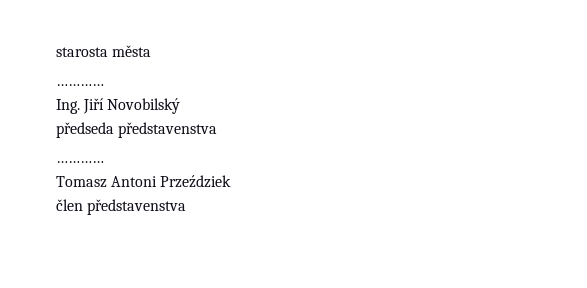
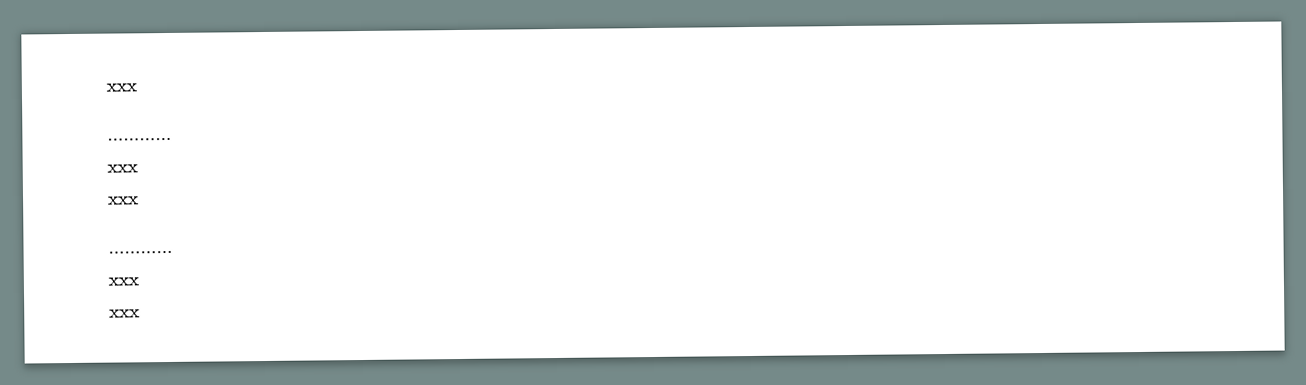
[56,45,152,57] [56,84,104,86] [56,98,181,114] [56,122,218,138] [56,161,104,163] [56,175,232,188] [56,199,187,215] starosta města // ………… // Ing. Jiří Novobilský // předseda představenstva // ………… // Tomasz Antoni Przeździek // člen představenstva -> [106,83,137,92] [107,137,172,141] [107,164,138,173] [108,196,139,205] [108,250,173,254] [108,277,139,286] [109,309,140,318] xxx // ………… // xxx // xxx // ………… // xxx // xxx

